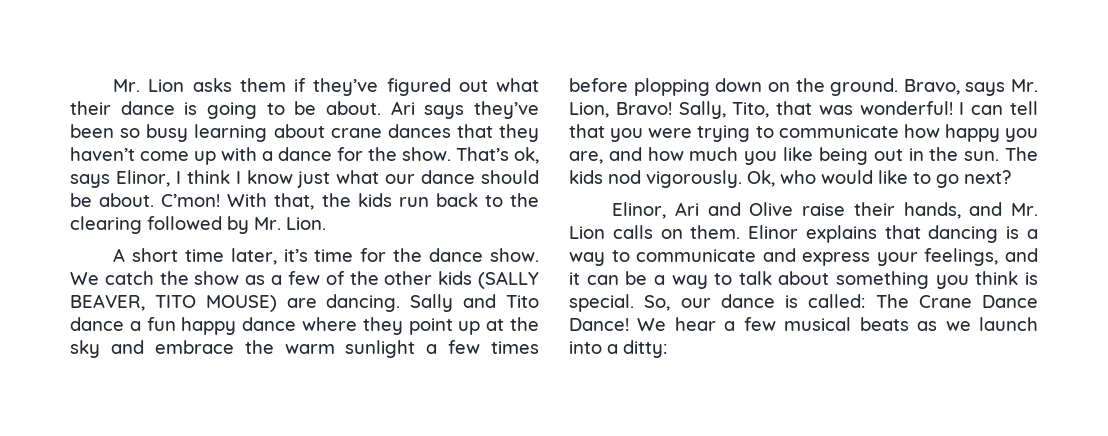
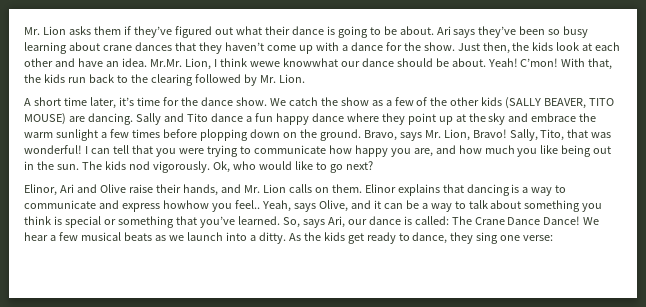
[456,147,539,164] [70,170,380,188] That’s ok, says Elinor, I think I know just what -> [457,42,621,54] [24,58,338,70] Just then, the kids look at each other and have an idea. Mr.Mr. Lion, I think wewe knowwhat
(155, 200) none -> [487,58,518,67] Yeah!
[876,248,999,266] your feelings, -> [162,200,348,212] howhow you feel.. Yeah, says Olive,
[569,294,671,312] special. So, -> [64,216,345,228] special or something that you’ve learned. So, says Ari,
[623,340,667,358] ditty: -> [258,232,554,244] ditty. As the kids get ready to dance, they sing one verse:

